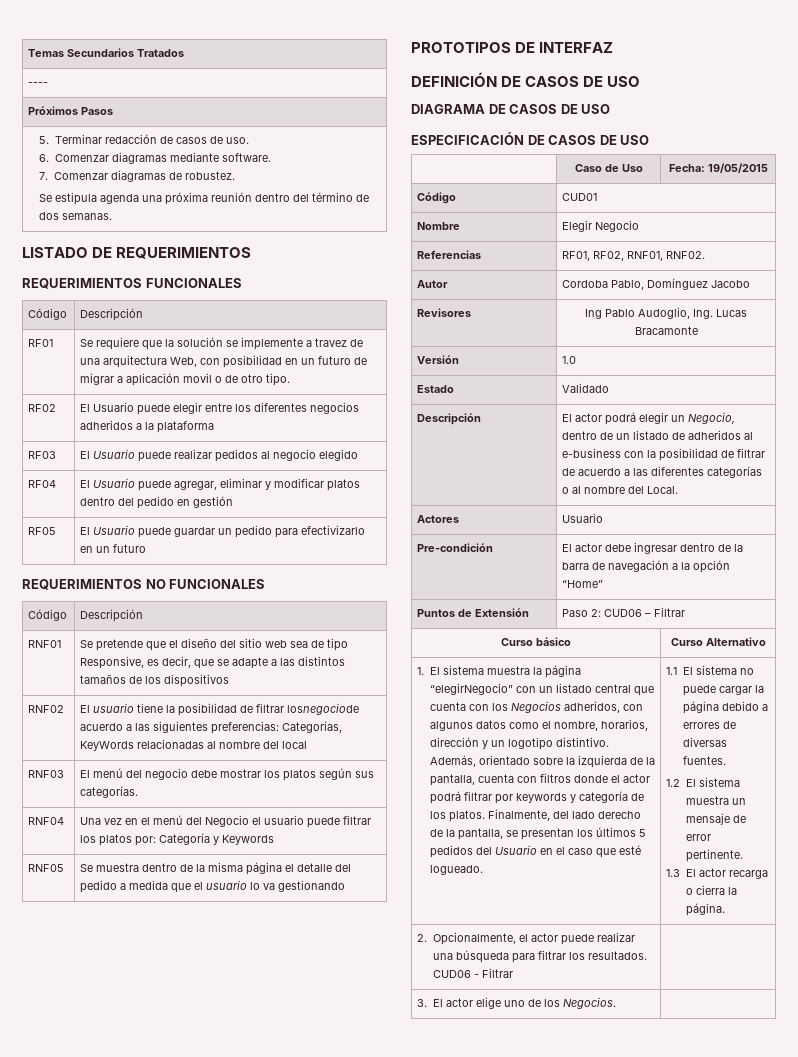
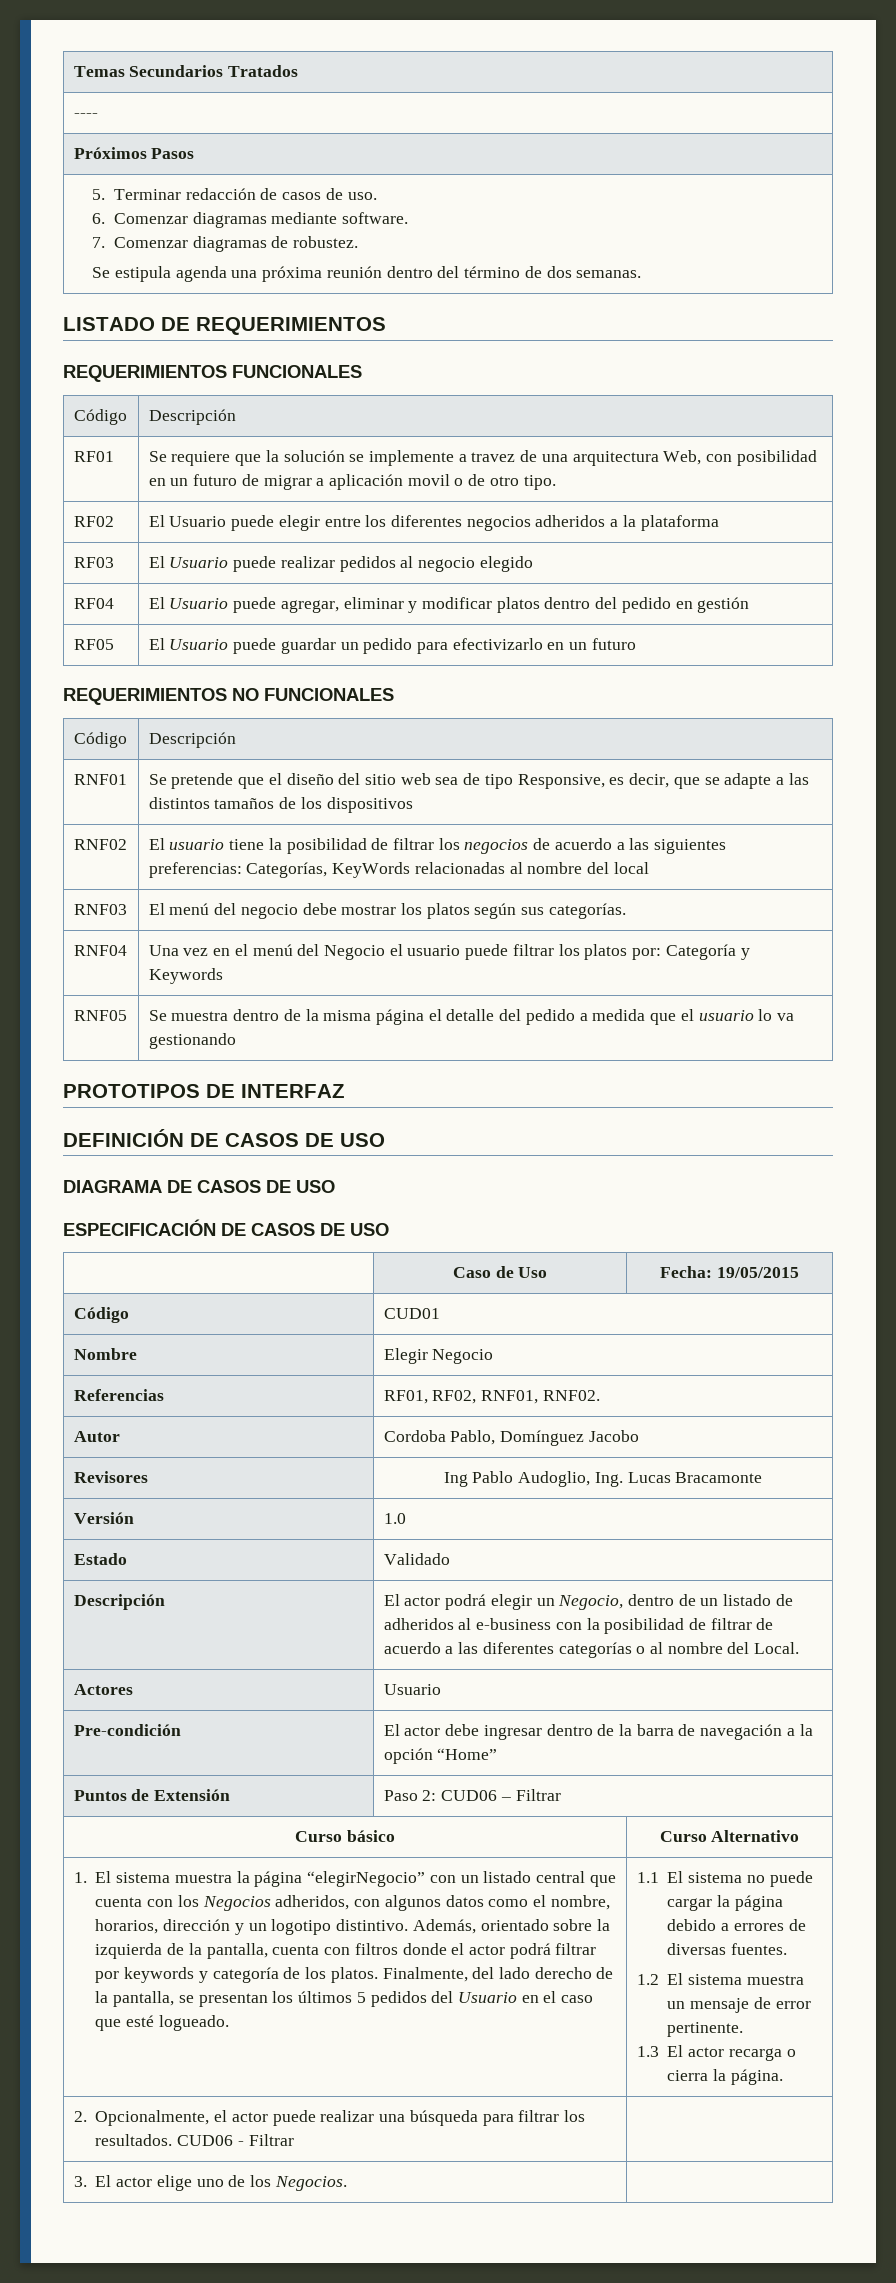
[287,703,360,715] losnegociode -> [438,838,551,854] los negocios de

